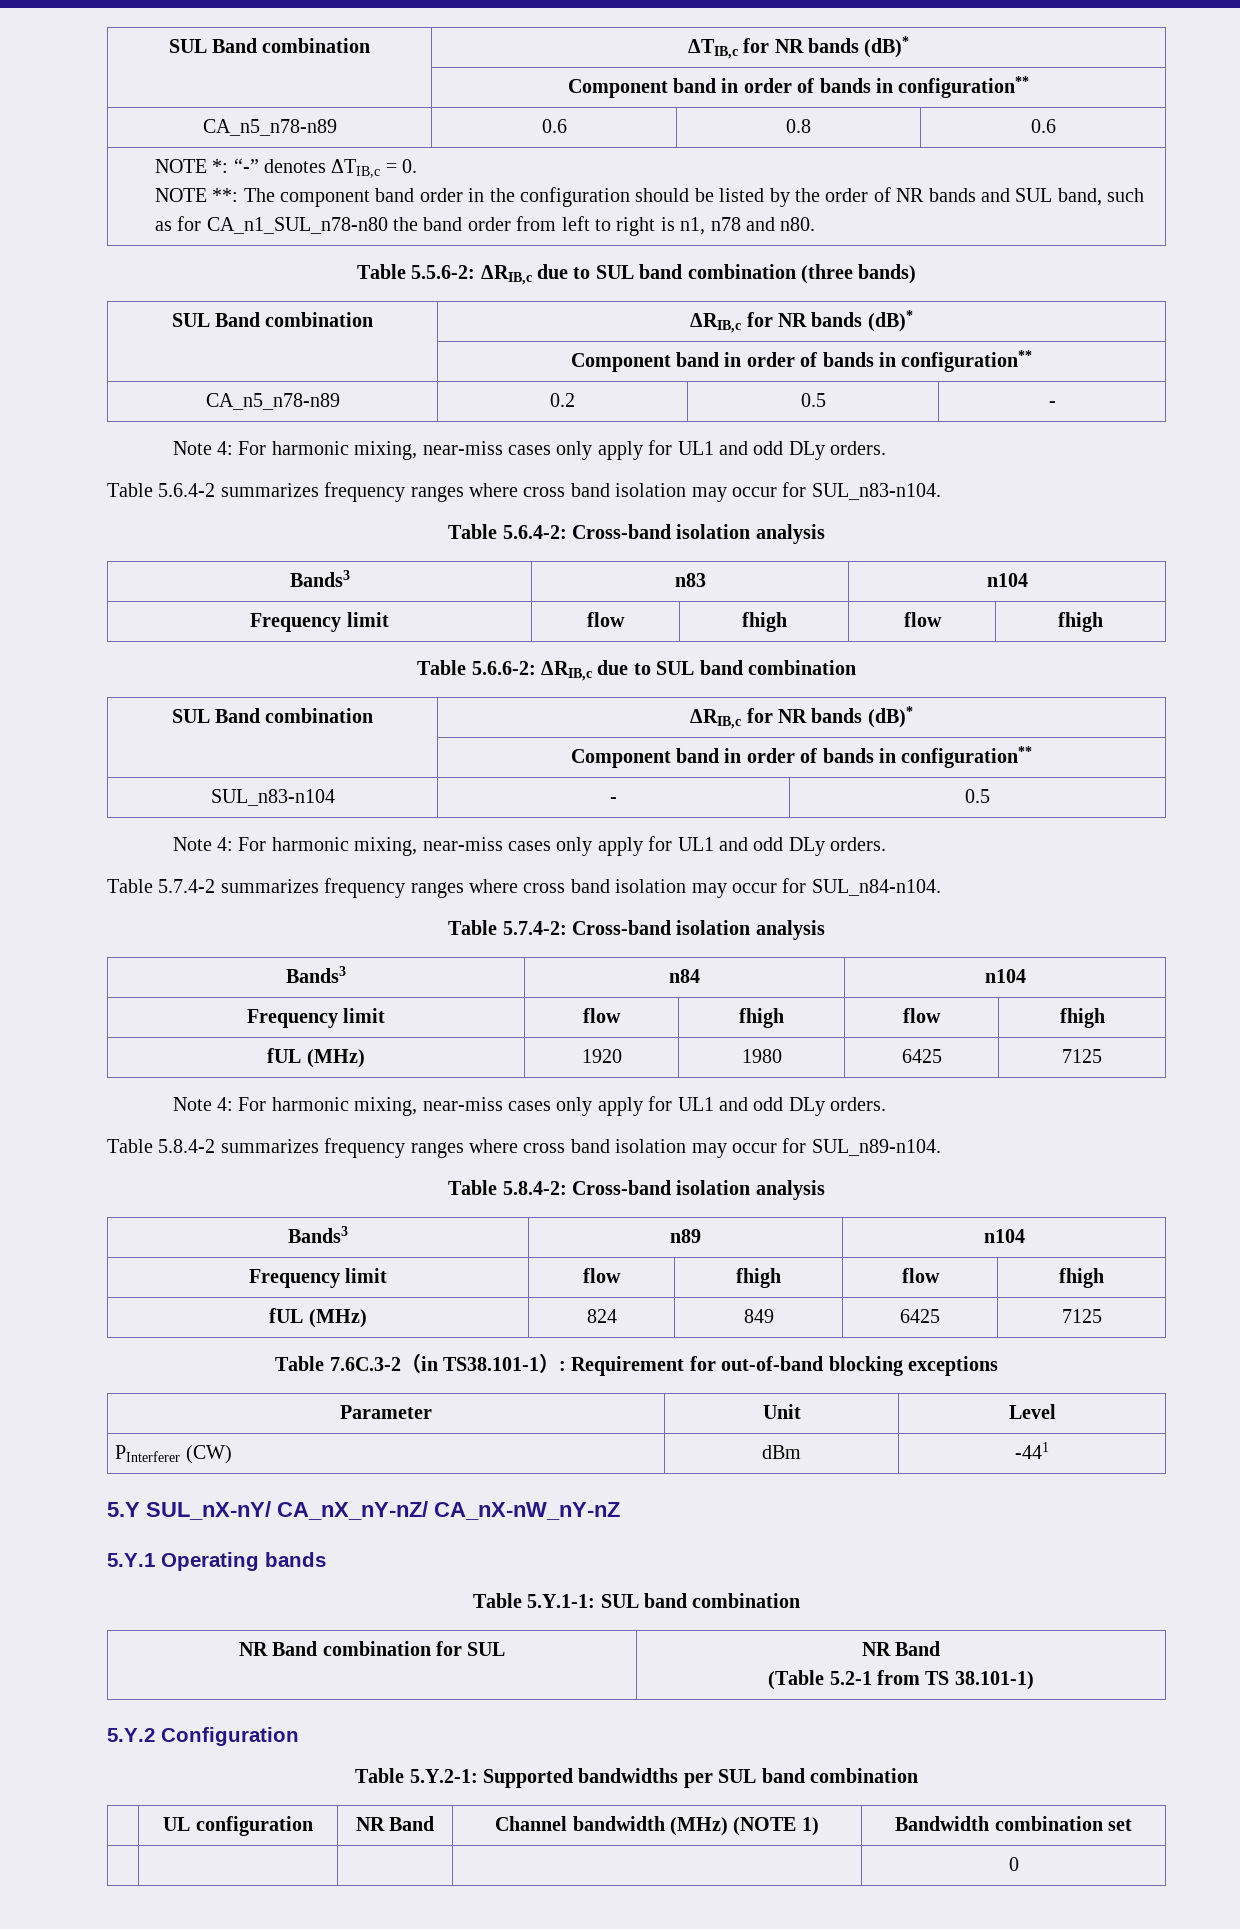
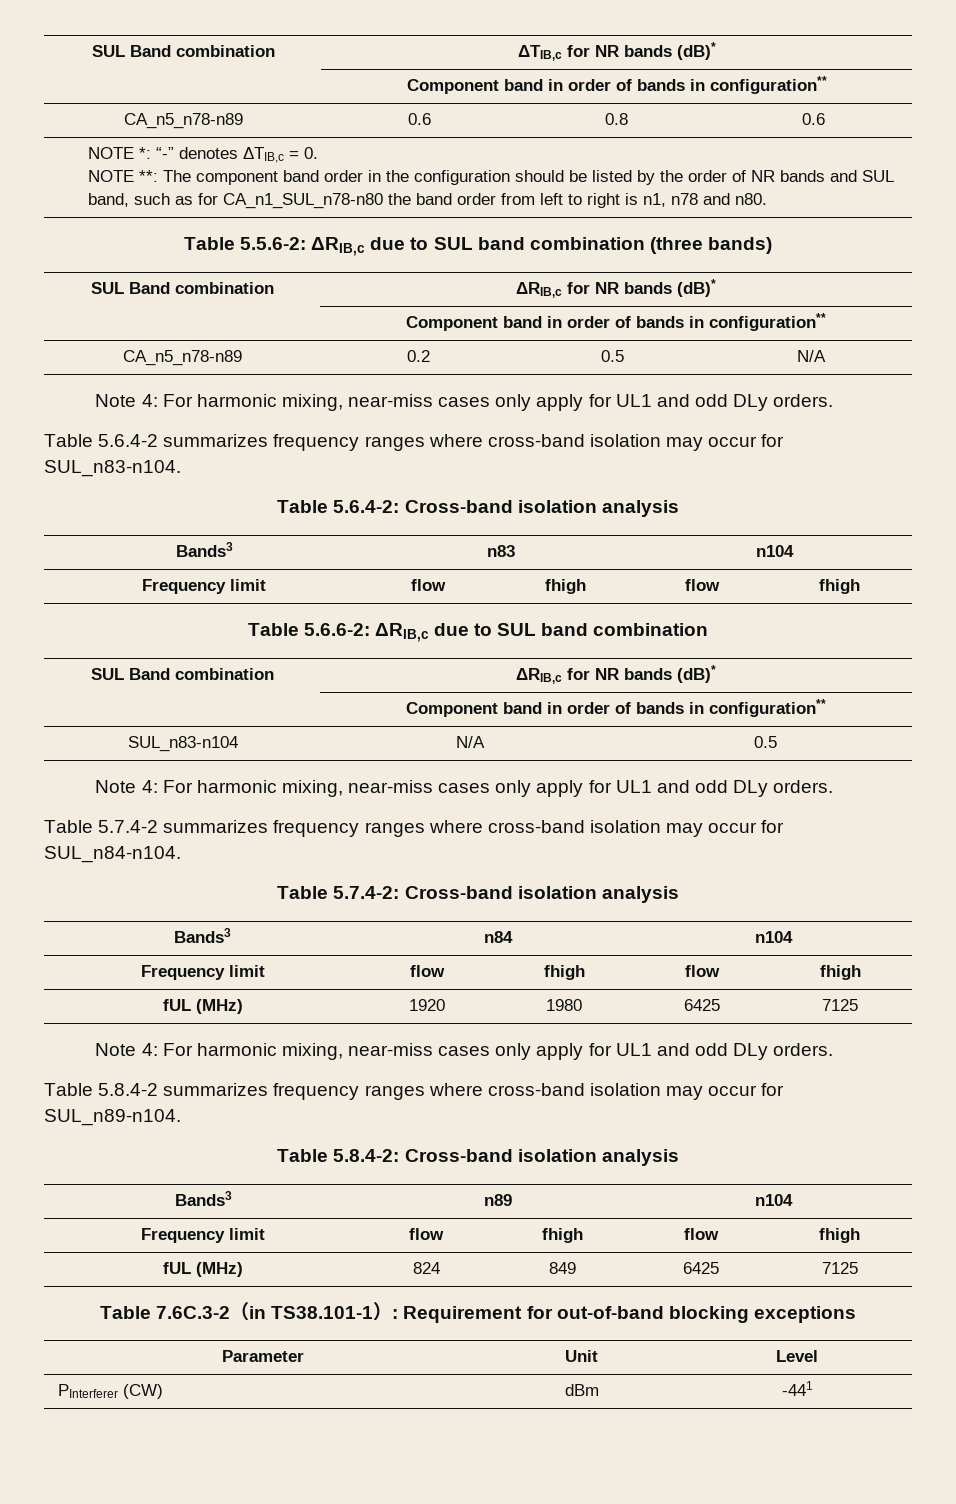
[1048,401,1056,407] - -> [796,350,826,362] N/A
[523,483,610,497] cross band -> [487,434,585,447] cross-band
[610,797,617,803] - -> [456,736,485,748] N/A
[523,879,610,893] cross band -> [487,820,585,833] cross-band
[523,1139,610,1153] cross band -> [487,1083,585,1096] cross-band
[107,1501,620,1520] [107,1552,326,1571] [472,1593,801,1608] [238,1641,506,1656] [861,1641,941,1656] [768,1670,1034,1690] [107,1727,299,1746] [355,1768,918,1788] [163,1816,313,1836] [355,1816,435,1831] [495,1816,819,1836] [895,1816,1132,1831] [1008,1857,1019,1871] // 5.Y SUL_nX-nY/ CA_nX_nY-nZ/ CA_nX-nW_nY-nZ // 5.Y.1 Operating bands // Table 5.Y.1-1: SUL band combination // NR Band combination for SUL | NR Band // (Table 5.2-1 from TS 38.101-1) // 5.Y.2 Configuration // Table 5.Y.2-1: Supported bandwidths per SUL band combination // | UL configuration | NR Band | Channel bandwidth (MHz) (NOTE 1) | Bandwidth combination set // | | | | 0 -> (813, 1388) none

